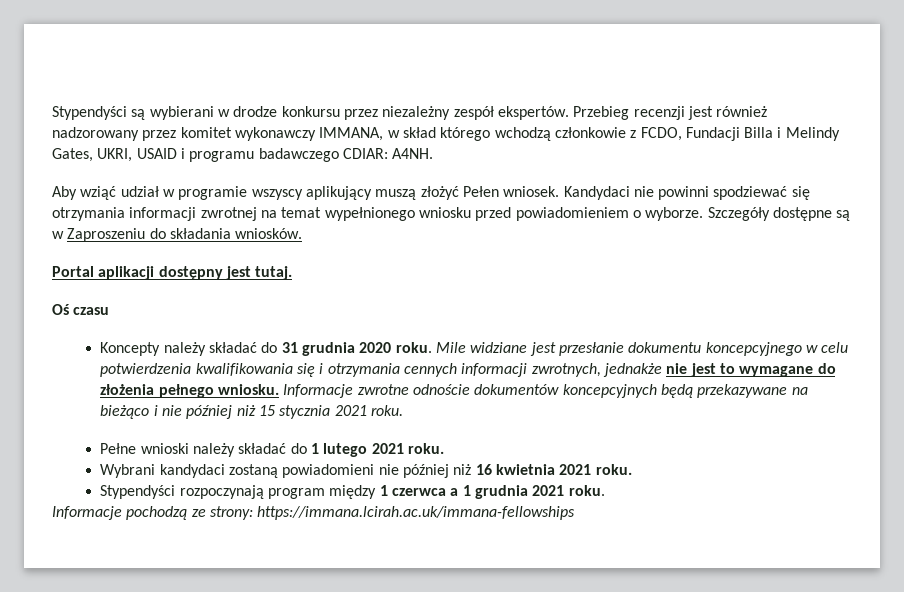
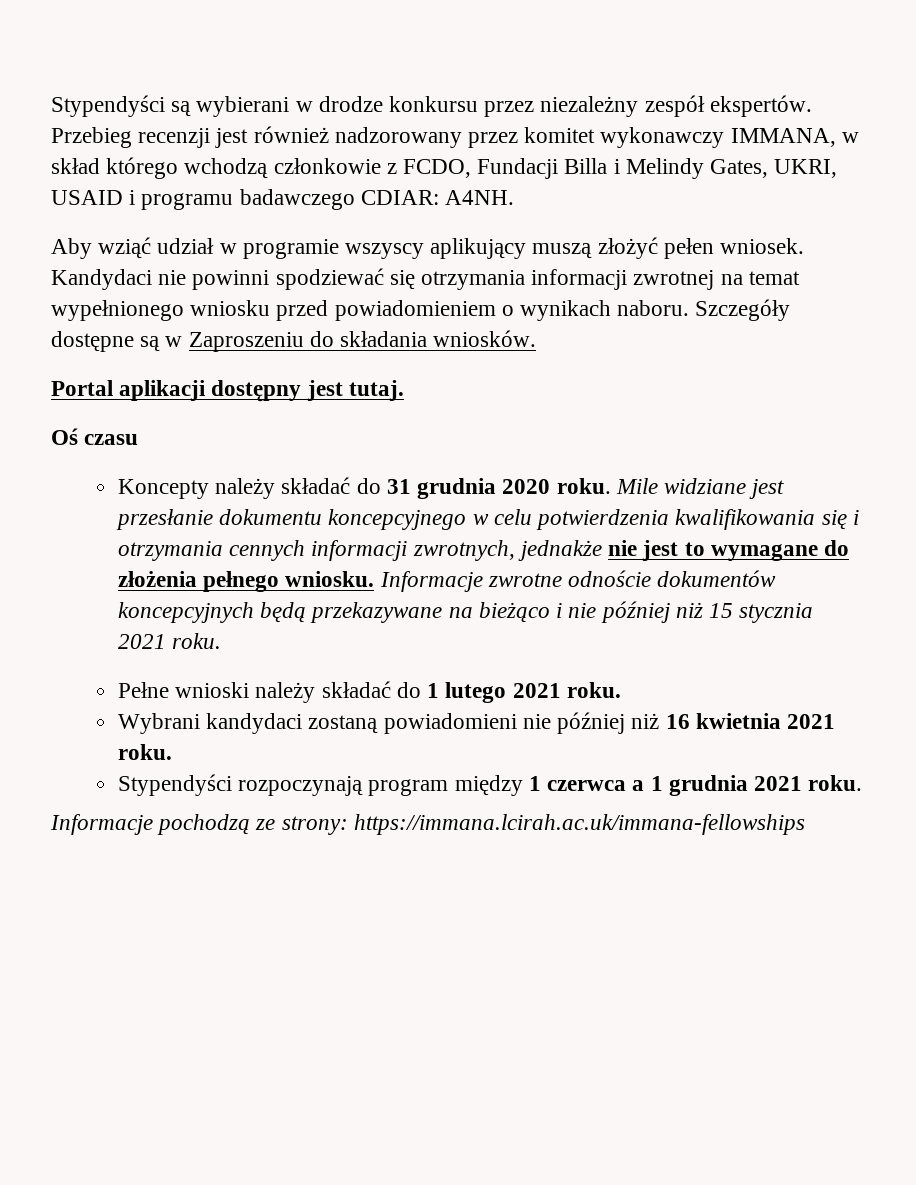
[462,186,499,197] Pełen -> [663,238,714,259] pełen
[645,207,704,221] wyborze. -> [520,300,690,321] wynikach naboru.

